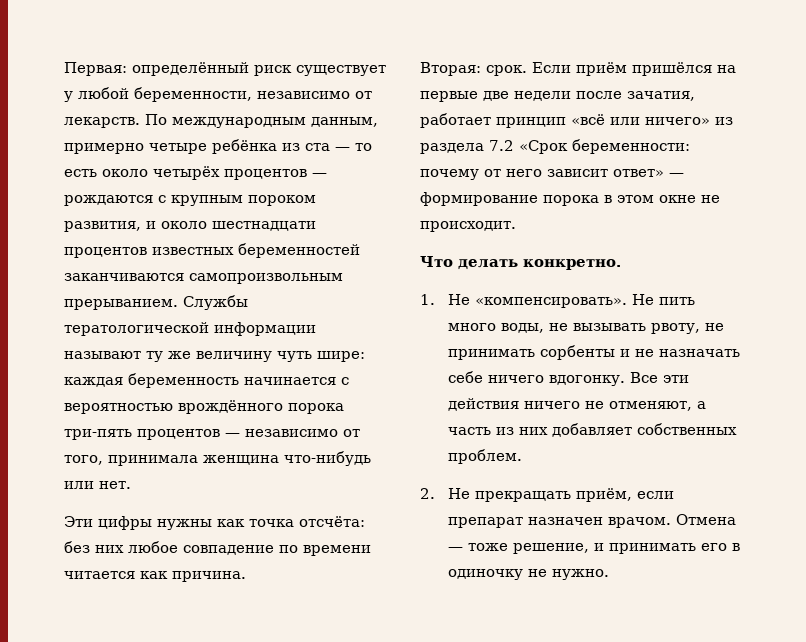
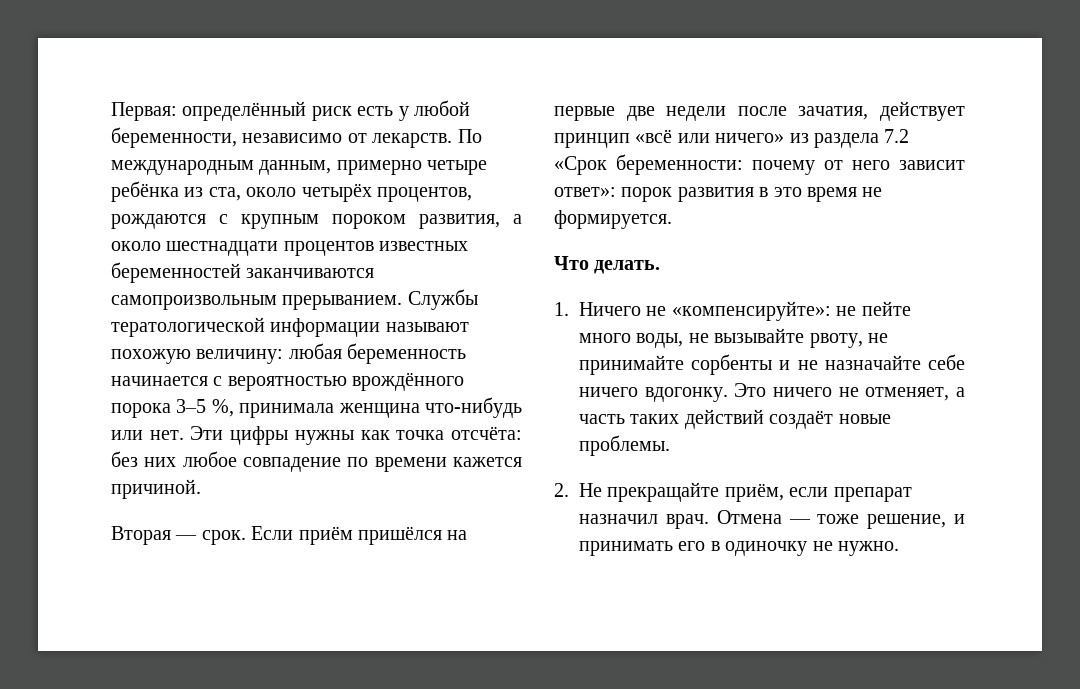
[296,65,386,76] существует -> [357,106,394,116] есть
[305,143,372,151] [64,166,327,180] ста — то есть около четырёх процентов — -> [208,183,472,202] ста, около четырёх процентов,
[146,221,156,229] и -> [513,214,522,224] а
[146,351,365,362] [64,377,123,387] ту же величину чуть шире: каждая -> [111,343,342,364] похожую величину: любая
[64,429,360,440] [64,455,103,465] три-пять процентов — независимо от того, -> [176,399,234,417] 3–5 %,
(131, 485) // -> (184, 435) none
[64,571,246,582] [420,62,481,76] читается как причина. // Вторая: -> [452,457,522,467] [111,479,201,499] [111,526,198,545] кажется причиной. // Вторая —
[420,113,491,128] работает -> [880,101,965,121] действует
[613,169,684,177] [420,192,720,206] [420,221,516,232] [420,256,621,270] [420,294,695,308] [447,323,724,334] [447,345,740,360] [447,371,689,386] [447,398,706,411] [447,423,737,437] [447,449,522,464] [420,488,571,502] ответ» — формирование порока в этом окне не происходит. // Что делать конкретно. // 1. Не «компенсировать». Не пить много воды, не вызывать рвоту, не принимать сорбенты и не назначать себе ничего вдогонку. Все эти действия ничего не отменяют, а часть из них добавляет собственных проблем. // 2. Не прекращать -> [554,187,883,202] [554,210,672,229] [554,256,661,274] [554,301,911,321] [579,328,888,348] [579,354,965,375] [579,383,965,402] [579,409,891,429] [579,435,670,456] [554,482,720,502] ответ»: порок развития в это время не формируется. // Что делать. // 1. Ничего не «компенсируйте»: не пейте много воды, не вызывайте рвоту, не принимайте сорбенты и не назначайте себе ничего вдогонку. Это ничего не отменяет, а часть таких действий создаёт новые проблемы. // 2. Не прекращайте
[527,517,671,528] назначен врачом. -> [579,514,709,529] назначил врач.

